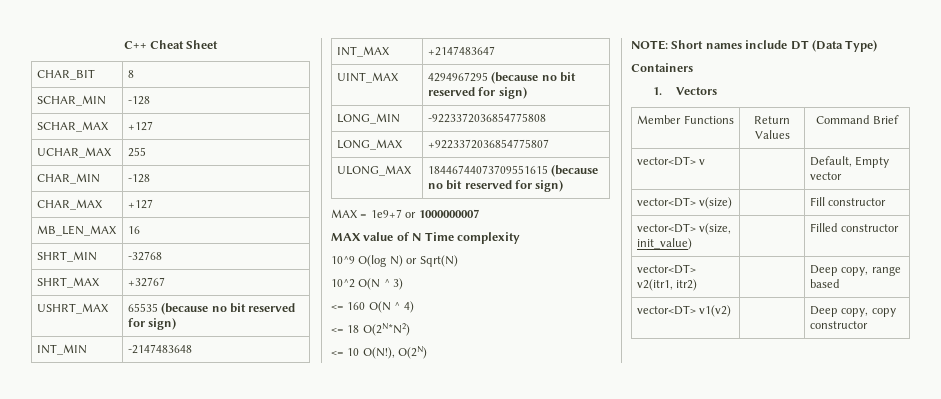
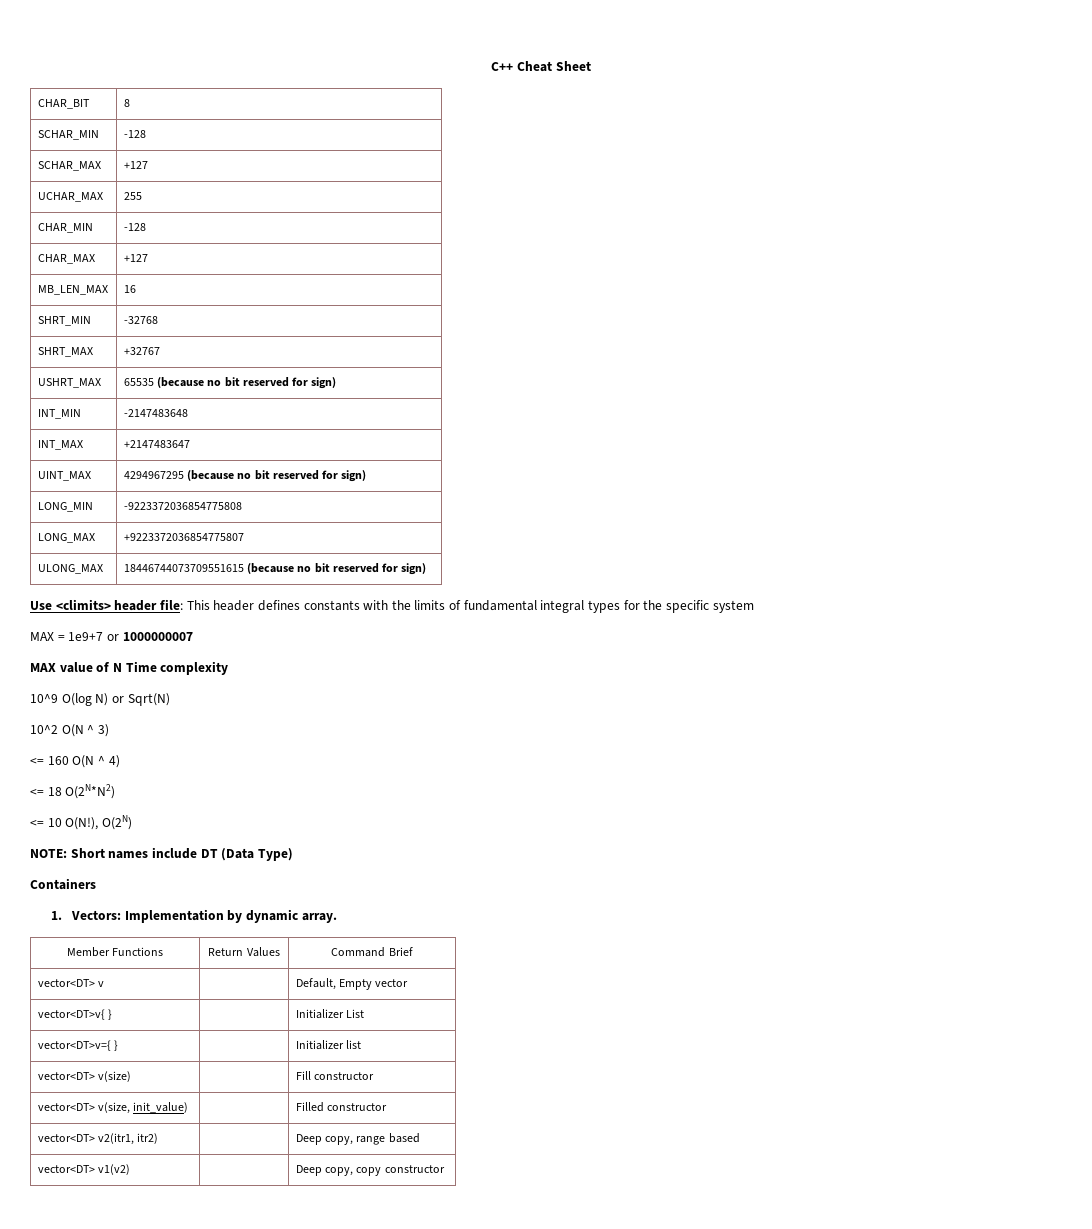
(564, 186) none -> [30,599,754,613] // Use <climits> header file: This header defines constants with the limits of fundamental integral types for the specific system
[675,87,717,95] Vectors -> [71,909,337,923] Vectors: Implementation by dynamic array.
(842, 176) none -> [37,1009,113,1020] [295,1009,365,1019] [37,1040,119,1051] [295,1040,362,1050] // vector<DT>v{ } | | Initializer List // vector<DT>v={ } | | Initializer list

